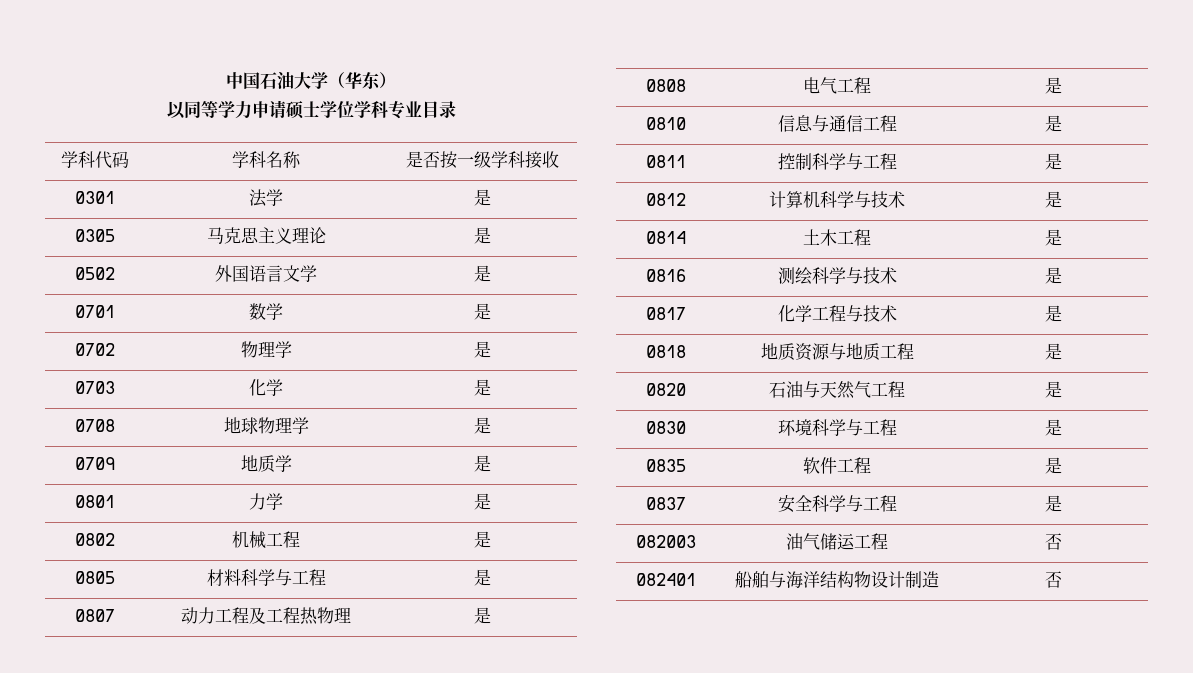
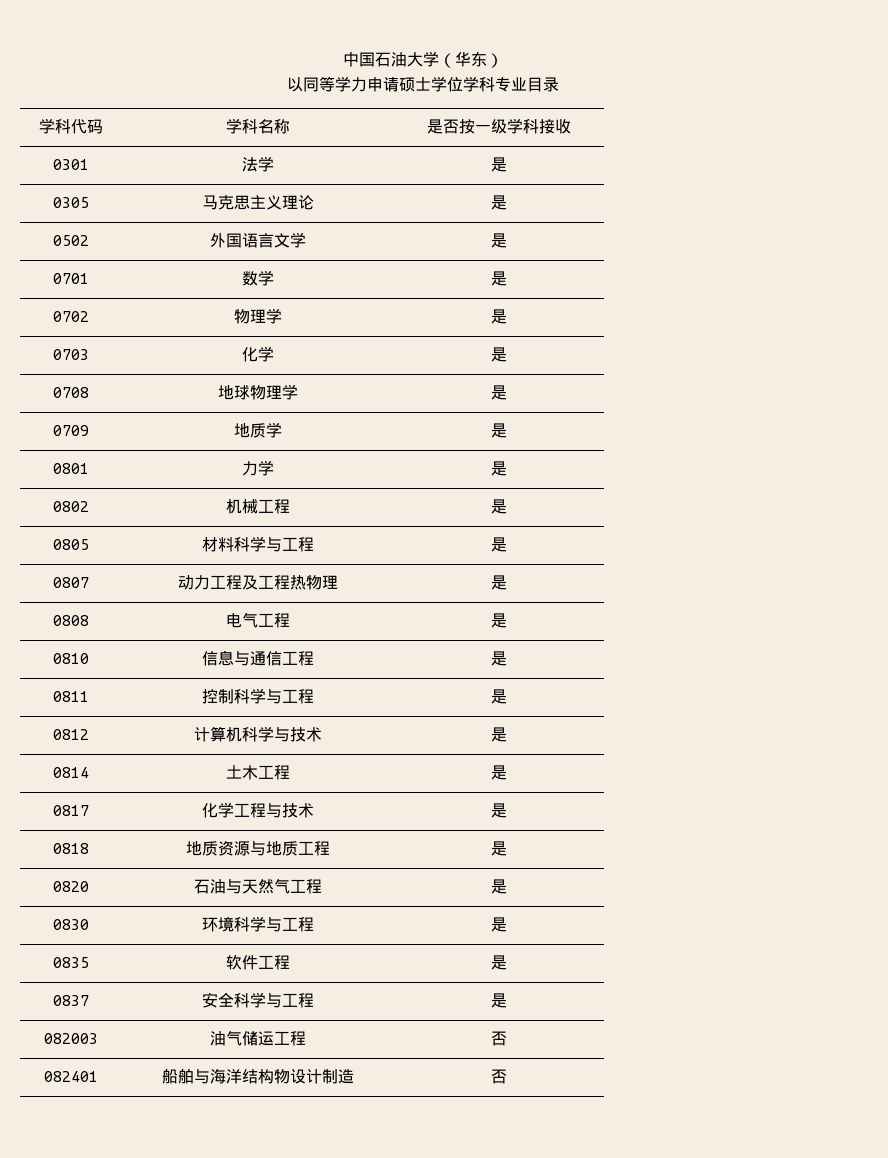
[646,269,686,282] [777,267,897,285] [1044,267,1062,284] // 0816 | 测绘科学与技术 | 是 -> (507, 772) none

